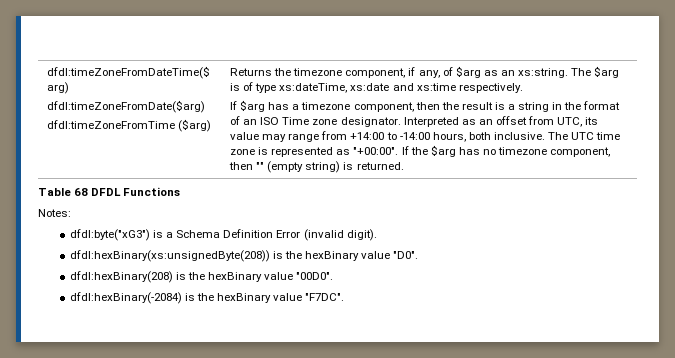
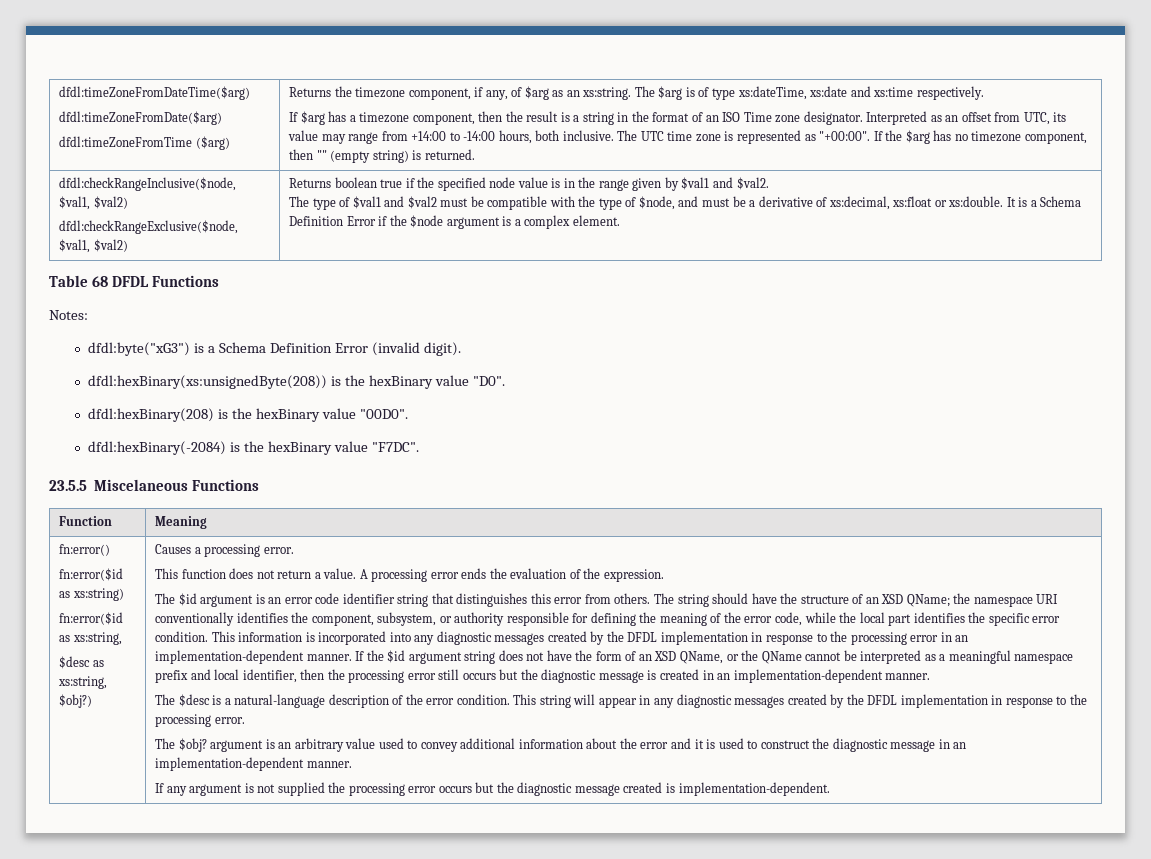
(404, 166) none -> [59,177,237,191] [59,196,128,210] [59,220,239,234] [59,239,128,253] [289,177,769,191] [289,196,1082,210] [289,215,620,229] // dfdl:checkRangeInclusive($node, $val1, $val2) // dfdl:checkRangeExclusive($node, $val1, $val2) | Returns boolean true if the specified node value is in the range given by $val1 and $val2. // The type of $val1 and $val2 must be compatible with the type of $node, and must be a derivative of xs:decimal, xs:float or xs:double. It is a Schema Definition Error if the $node argument is a complex element.
(345, 297) none -> [49,479,260,491] [59,516,113,526] [155,516,208,529] [59,544,111,556] [59,568,124,581] [59,588,124,601] [59,612,124,625] [59,632,122,645] [59,656,104,669] [58,676,108,689] [59,694,93,708] [155,544,294,557] [155,568,664,582] [155,593,1059,607] [155,612,1061,626] [155,631,969,645] [155,650,1074,664] [155,669,931,683] [155,694,1087,708] [155,714,245,727] [155,738,967,752] [155,757,352,771] [155,782,830,796] // 23.5.5 Miscelaneous Functions // Function | Meaning // fn:error() // fn:error($id as xs:string) // fn:error($id as xs:string, // $desc as xs:string, $obj?) | Causes a processing error. // This function does not return a value. A processing error ends the evaluation of the expression. // The $id argument is an error code identifier string that distinguishes this error from others. The string should have the structure of an XSD QName; the namespace URI conventionally identifies the component, subsystem, or authority responsible for defining the meaning of the error code, while the local part identifies the specific error condition. This information is incorporated into any diagnostic messages created by the DFDL implementation in response to the processing error in an implementation-dependent manner. If the $id argument string does not have the form of an XSD QName, or the QName cannot be interpreted as a meaningful namespace prefix and local identifier, then the processing error still occurs but the diagnostic message is created in an implementation-dependent manner. // The $desc is a natural-language description of the error condition. This string will appear in any diagnostic messages created by the DFDL implementation in response to the processing error. // The $obj? argument is an arbitrary value used to convey additional information about the error and it is used to construct the diagnostic message in an implementation-dependent manner. // If any argument is not supplied the processing error occurs but the diagnostic message created is implementation-dependent.

